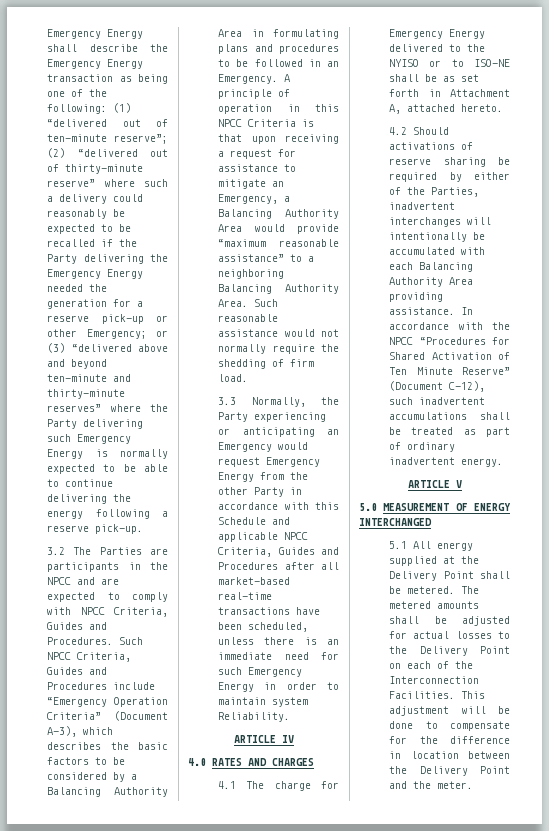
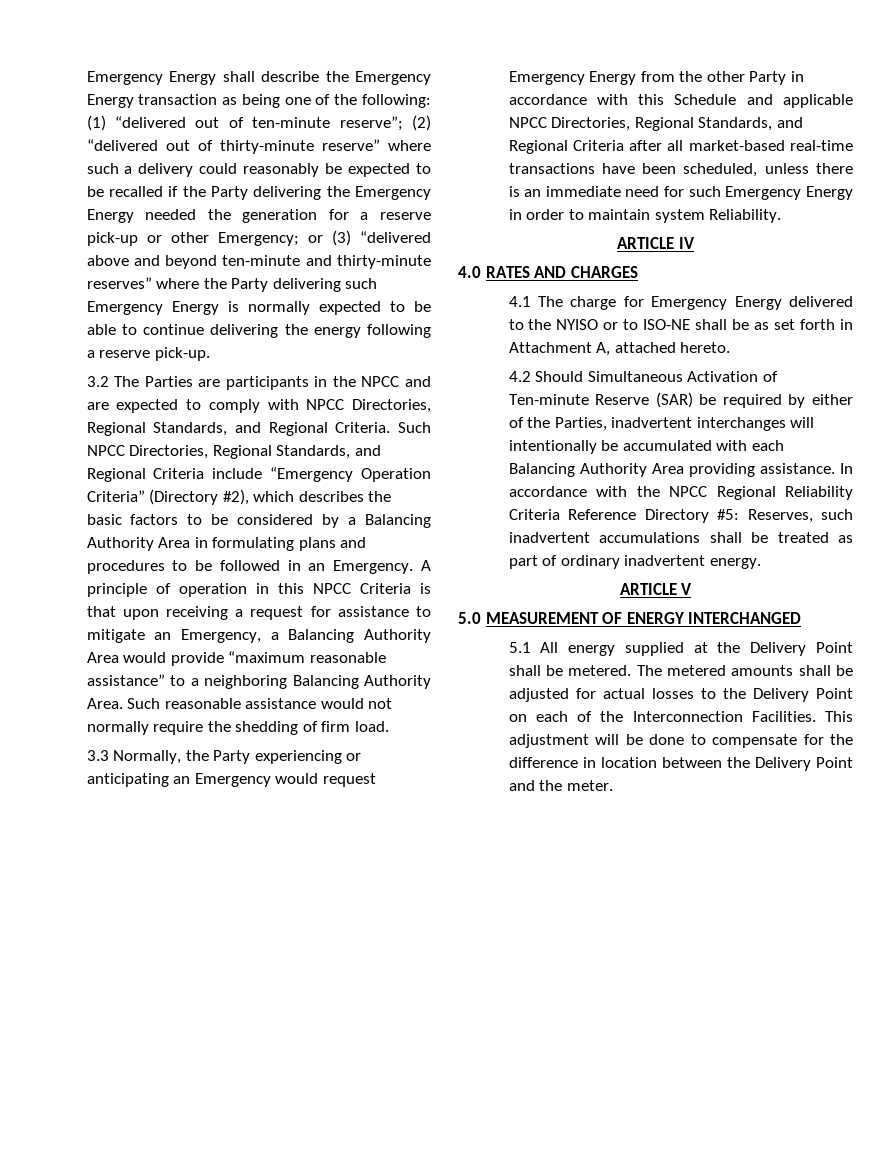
[114,607,168,617] [47,622,108,630] [47,637,144,645] [47,652,132,662] [47,667,108,675] [47,682,108,690] Criteria, Guides and Procedures. Such NPCC Criteria, Guides and Procedures -> [351,399,431,413] [86,422,431,436] [86,445,381,459] [86,468,205,482] Directories, Regional Standards, and Regional Criteria. Such NPCC Directories, Regional Standards, and Regional Criteria
[114,711,168,721] [47,726,78,737] (Document A-3), -> [149,489,249,505] (Directory #2),
[218,547,339,557] [218,562,279,570] Criteria, Guides and Procedures -> [551,117,803,131] [508,140,624,154] Directories, Regional Standards, and Regional Criteria
[389,142,474,150] [389,157,486,167] activations of reserve sharing -> [587,371,778,382] [508,392,693,408] Simultaneous Activation of Ten-minute Reserve (SAR)
[419,337,510,345] [389,352,510,360] [389,367,510,375] [389,381,486,392] “Procedures for Shared Activation of Ten Minute Reserve” (Document C-12), -> [716,486,853,500] [508,509,813,523] Regional Reliability Criteria Reference Directory #5: Reserves,

